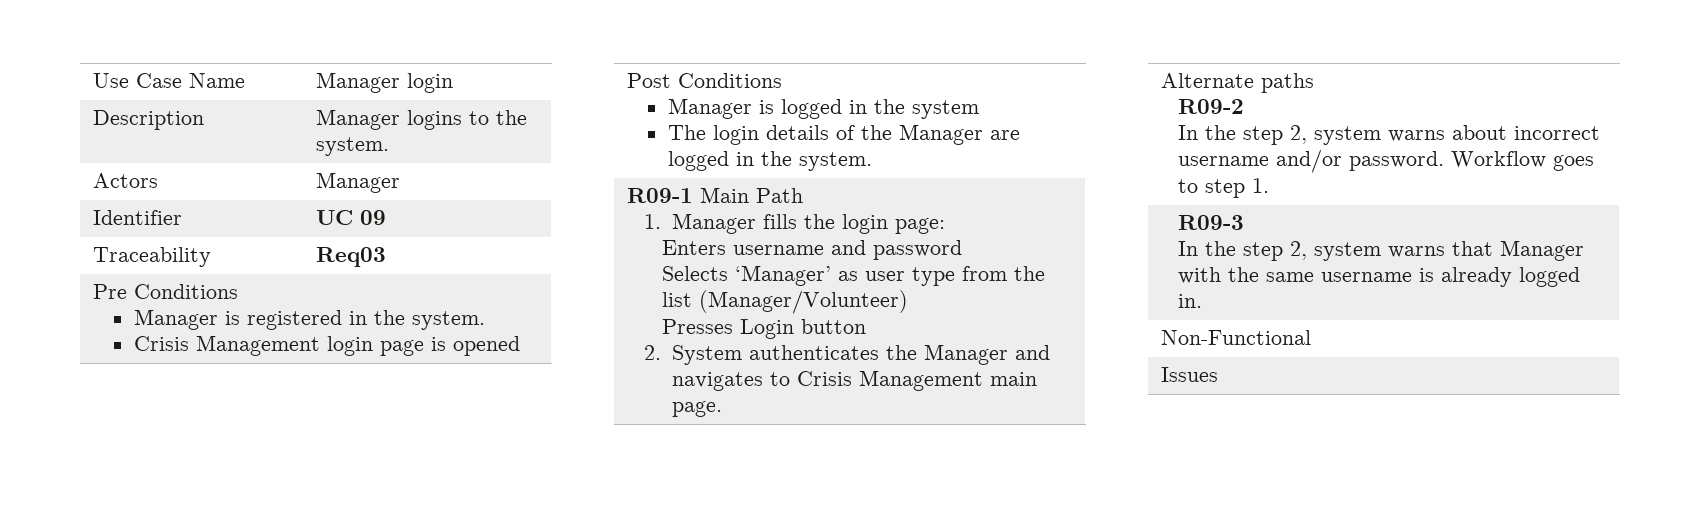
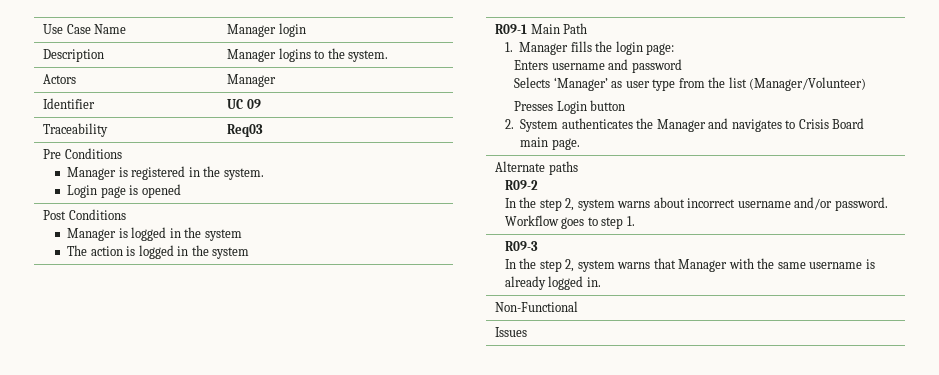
[133,335,373,356] Crisis Management login -> [67,185,98,198] Login
[712,124,1020,145] [667,151,872,171] login details of the Manager are logged in the system. -> [90,245,250,259] action is logged in the system
[858,370,983,391] Management -> [832,118,865,129] Board

